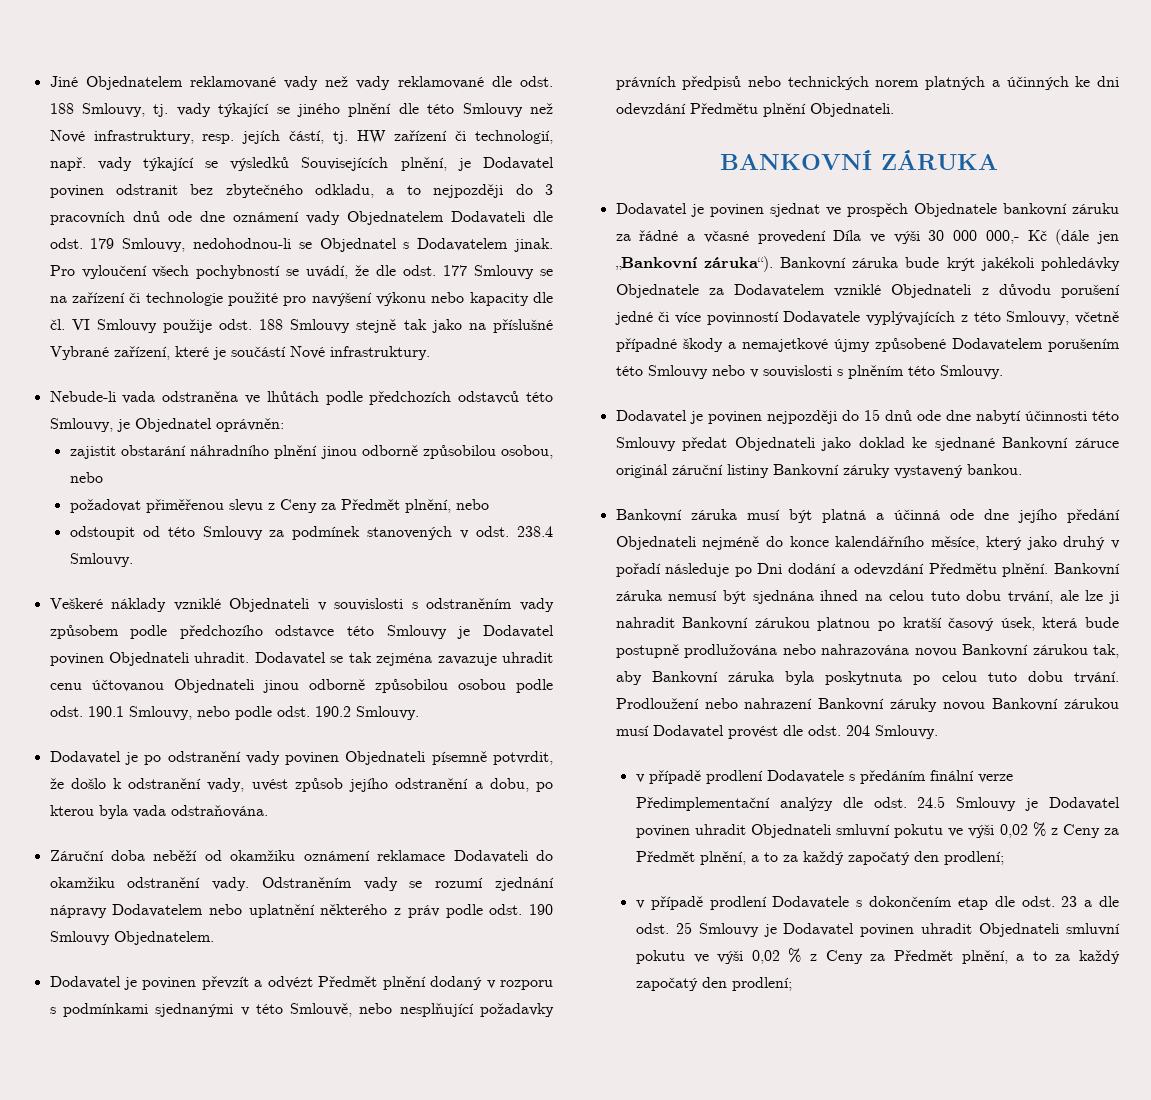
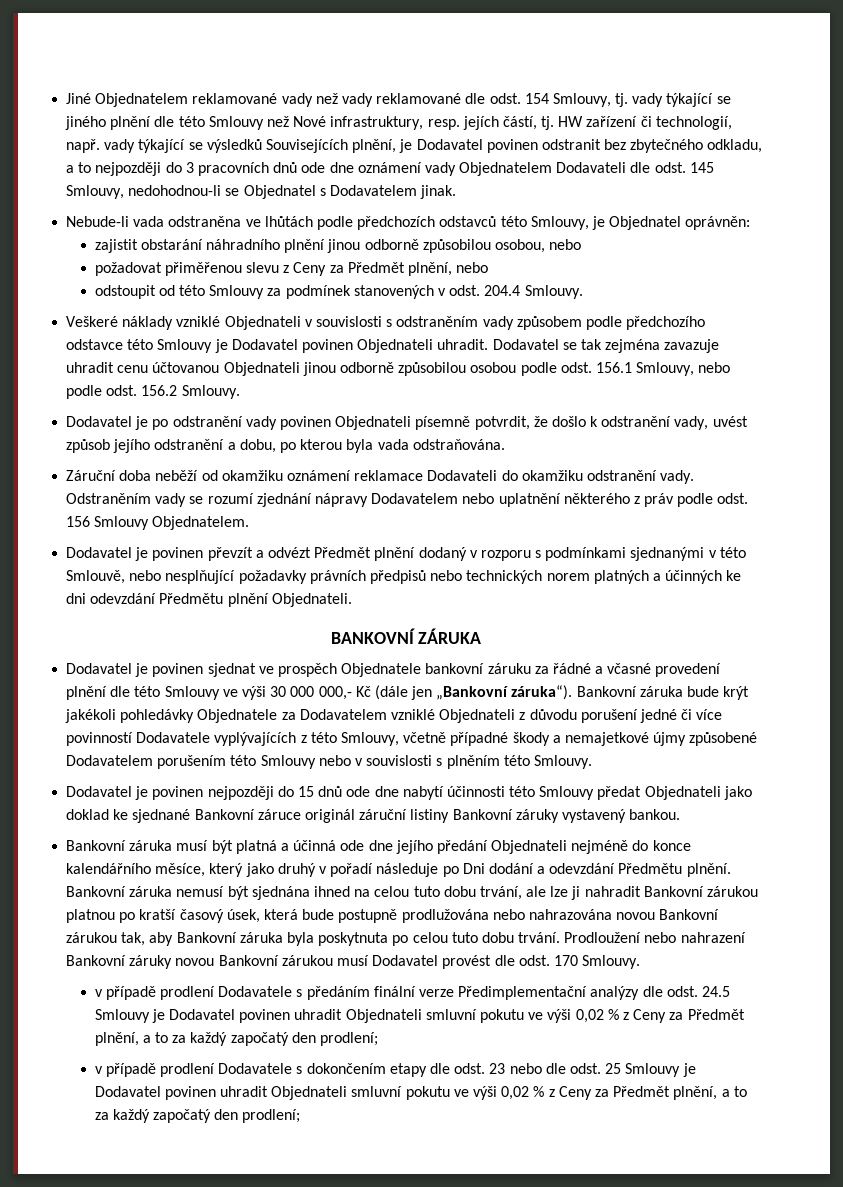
[49,103,74,114] 188 -> [524,93,549,104] 154
[90,238,115,249] 179 -> [689,162,714,173] 145
[49,265,553,279] [49,292,553,306] [49,319,553,333] [49,346,430,360] Pro vyloučení všech pochybností se uvádí, že dle odst. 177 Smlouvy se na zařízení či technologie použité pro navýšení výkonu nebo kapacity dle čl. VI Smlouvy použije odst. 188 Smlouvy stejně tak jako na příslušné Vybrané zařízení, které je součástí Nové infrastruktury. -> (457, 192) none
[517,526,553,537] 238.4 -> [484,285,521,296] 204.4
[87,706,124,717] 190.1 -> [595,362,632,373] 156.1
[314,706,351,717] 190.2 -> [141,385,178,396] 156.2
[529,904,553,915] 190 -> [66,516,91,527] 156
[833,230,862,241] Díla -> [66,686,220,700] plnění dle této Smlouvy
[845,725,870,736] 204 -> [553,955,578,966] 170
[957,897,988,910] etap -> [389,1063,427,1077] etapy
[1084,900,1093,907] a -> [509,1063,542,1074] nebo

